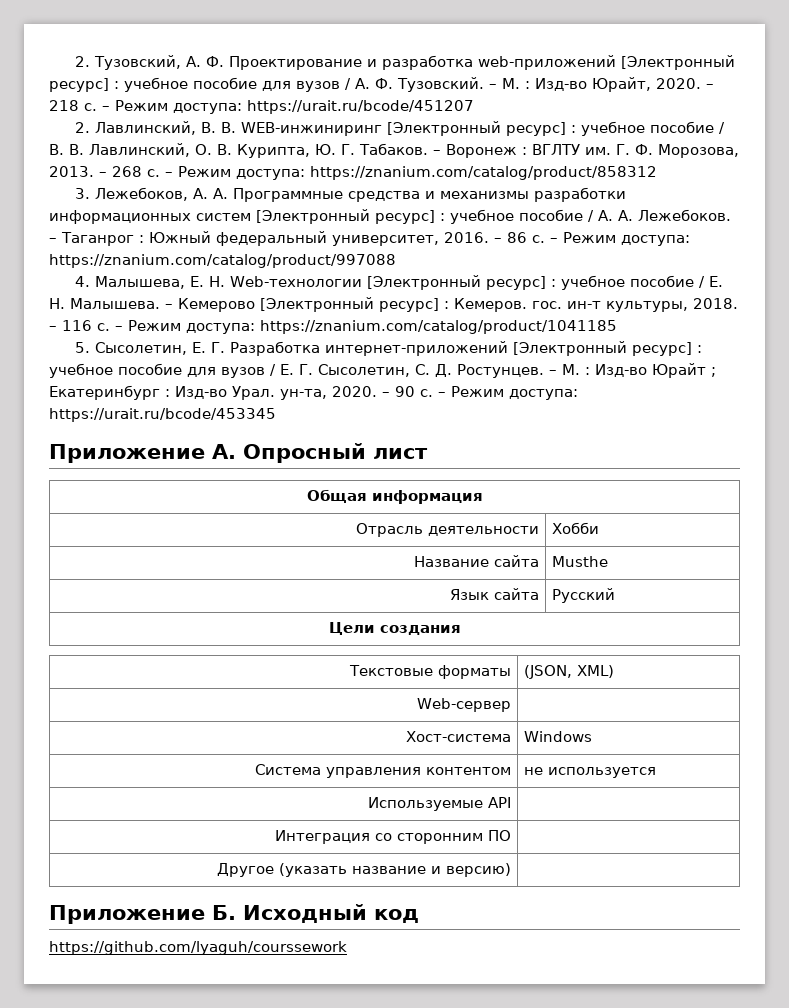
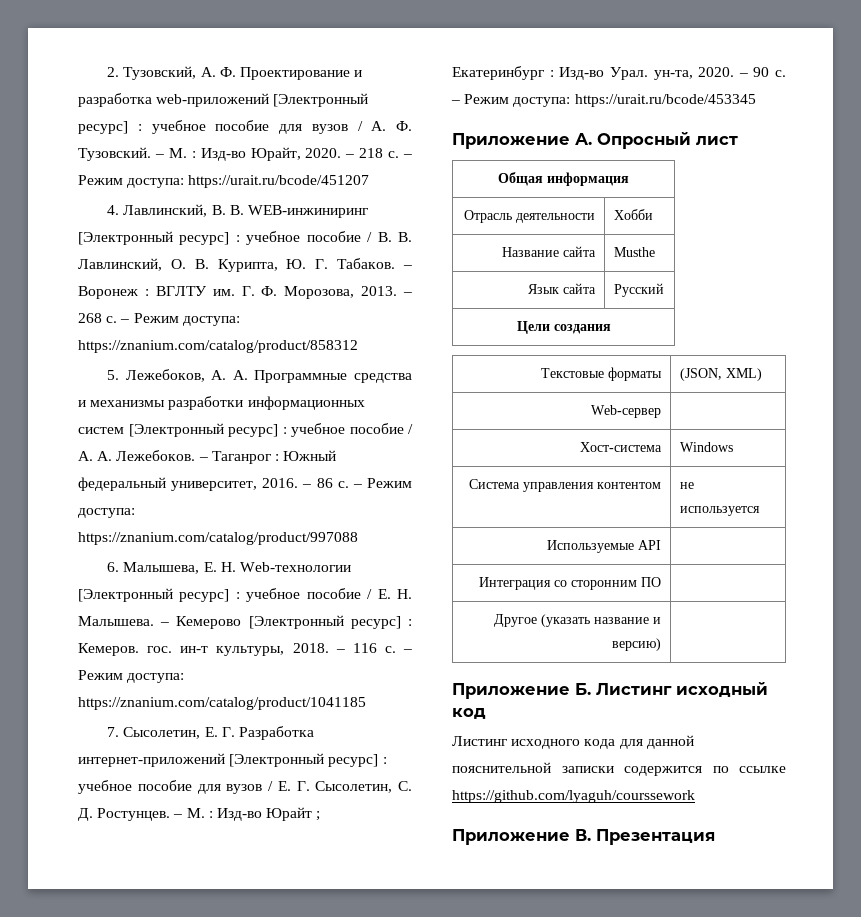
[75,122,91,133] 2. -> [107,205,120,215] 4.
[75,188,91,199] 3. -> [107,370,120,380] 5.
[75,276,91,287] 4. -> [107,562,120,572] 6.
[75,342,91,353] 5. -> [107,727,120,737] 7.
[243,904,367,923] Исходный -> [596,682,768,697] Листинг исходный
[49,941,347,955] https://github.com/lyaguh/courssework -> [452,735,694,749] [452,762,786,776] [452,790,695,803] [452,829,715,845] Листинг исходного кода для данной пояснительной записки содержится по ссылке https://github.com/lyaguh/courssework // Приложение В. Презентация

